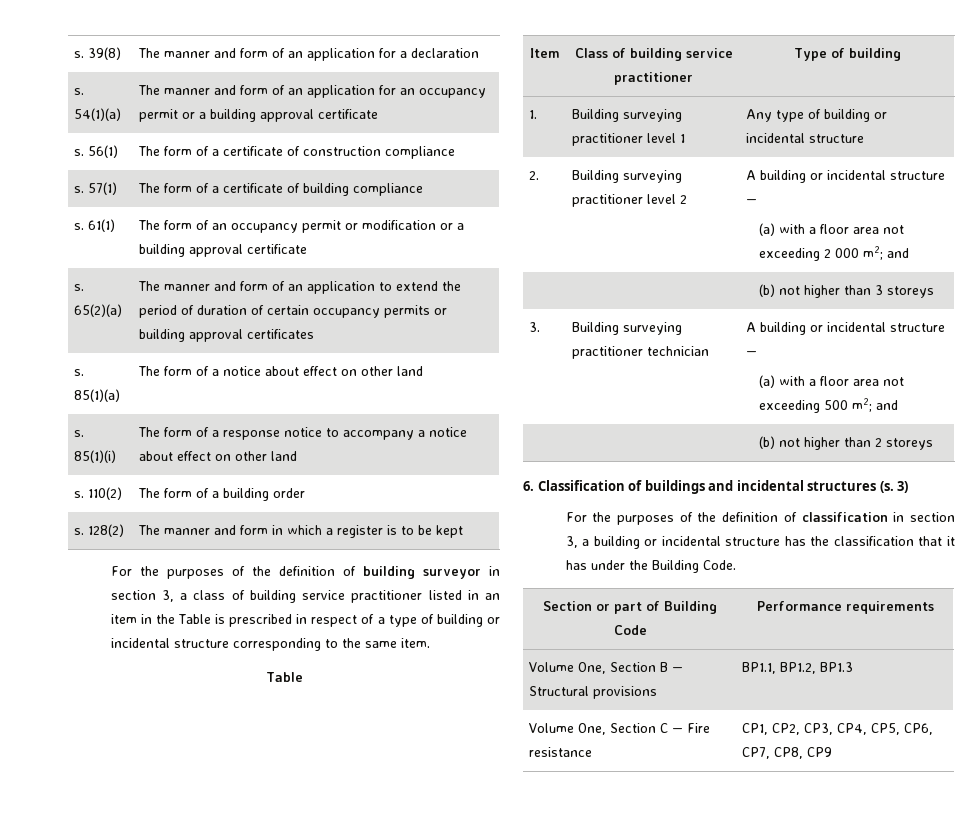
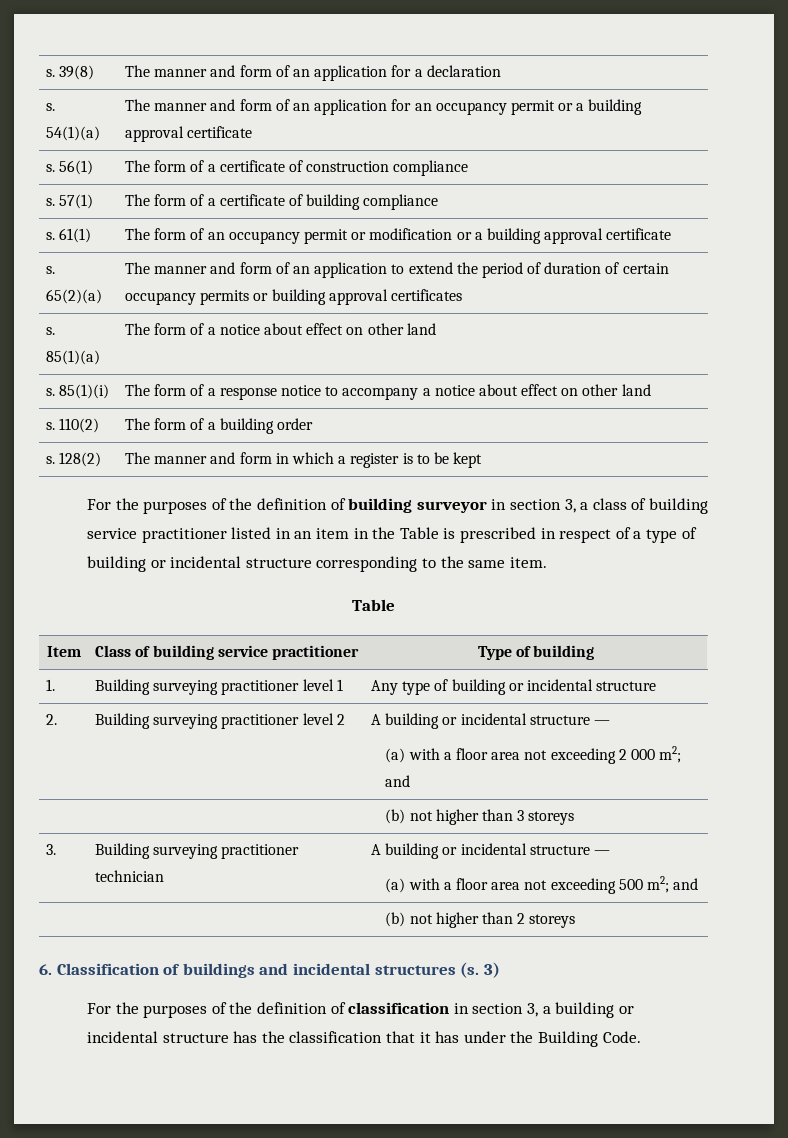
[543,601,717,614] [613,625,647,635] [756,601,934,614] [529,662,684,674] [529,686,658,699] [742,662,854,674] [529,723,711,735] [529,747,593,757] [742,723,934,735] [742,747,833,759] // Section or part of Building Code | Performance requirements // Volume One, Section B — Structural provisions | BP1.1, BP1.2, BP1.3 // Volume One, Section C — Fire resistance | CP1, CP2, CP3, CP4, CP5, CP6, CP7, CP8, CP9 -> (641, 1037) none

